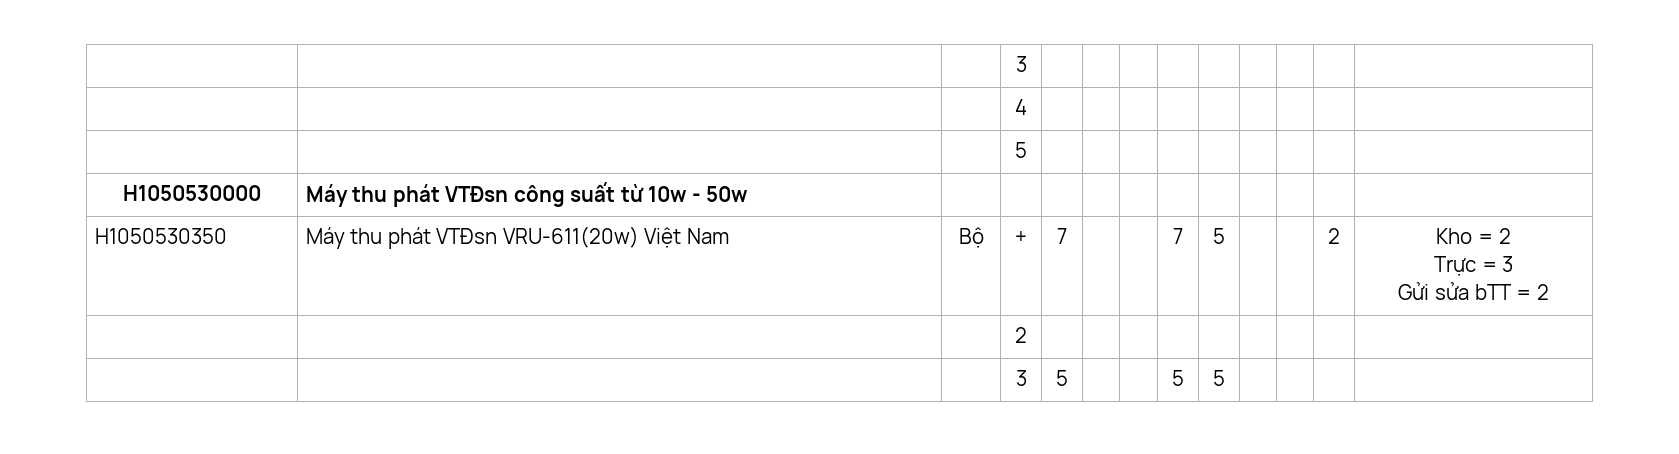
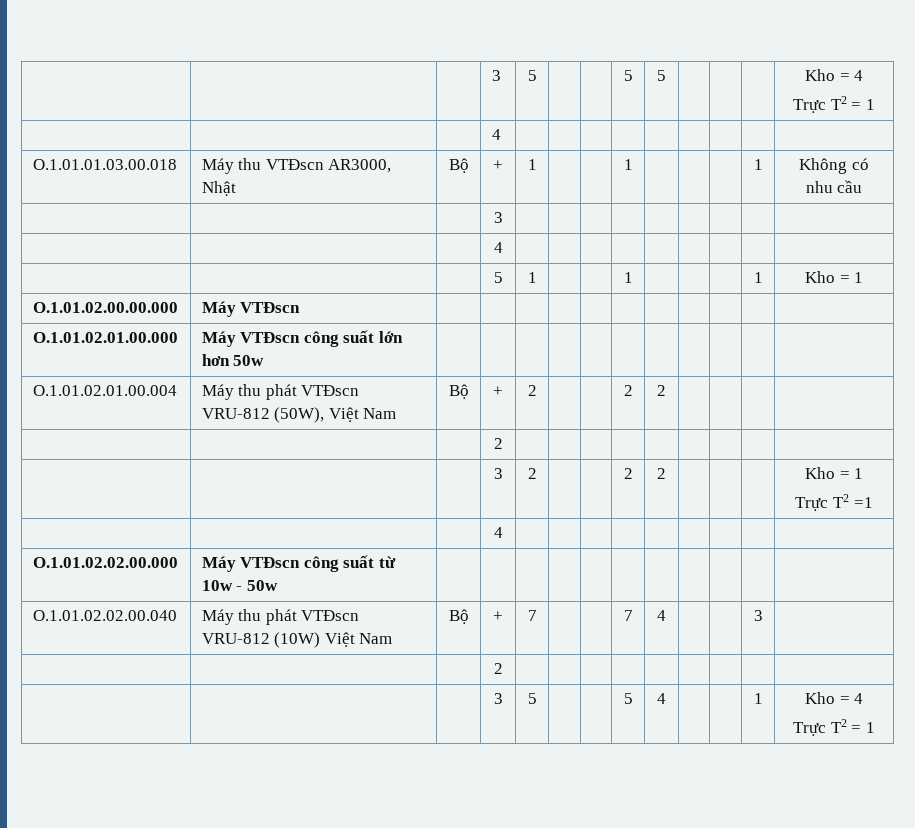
[1015,56,1027,72] [1015,99,1027,115] [1015,142,1027,158] [123,185,261,201] [305,184,509,207] | | | 3 | | | | | | | | | // | | | 4 | | | | | | | | | // | | | 5 | | | | | | | | | // H1050530000 | Máy thu phát VTĐsn -> [491,70,501,81] [527,70,537,81] [623,70,633,81] [657,70,666,81] [804,69,864,81] [793,96,875,113] [491,129,501,140] [32,159,177,170] [201,158,392,174] [201,181,236,196] [448,158,469,173] [493,160,503,170] [527,159,537,170] [623,159,633,170] [753,159,763,170] [799,158,869,174] [805,180,863,193] [493,212,503,223] [493,242,503,253] [493,272,503,283] [527,272,537,283] [623,272,633,283] [753,272,763,283] [804,271,864,283] [32,302,178,313] [201,301,301,317] [32,332,178,343] [201,330,403,347] [201,354,265,366] [32,385,177,396] [201,384,360,400] [201,407,397,423] [448,384,469,399] [493,386,503,396] [527,385,537,396] [623,385,633,396] [657,385,666,396] [493,438,503,449] [493,468,503,479] [527,468,537,479] [623,468,633,479] [657,468,666,479] [804,467,864,479] [795,494,873,511] [493,527,503,538] [32,557,178,568] [201,556,301,572] | | | 3 | 5 | | | 5 | 5 | | | | Kho = 4 // Trực T2 = 1 // | | | 4 | | | | | | | | | // O.1.01.01.03.00.018 | Máy thu VTĐscn AR3000, Nhật | Bộ | + | 1 | | | 1 | | | | 1 | Không có nhu cầu // | | | 3 | | | | | | | | | // | | | 4 | | | | | | | | | // | | | 5 | 1 | | | 1 | | | | 1 | Kho = 1 // O.1.01.02.00.00.000 | Máy VTĐscn | | | | | | | | | | | // O.1.01.02.01.00.000 | Máy VTĐscn công suất lớn hơn 50w | | | | | | | | | | | // O.1.01.02.01.00.004 | Máy thu phát VTĐscn VRU-812 (50W), Việt Nam | Bộ | + | 2 | | | 2 | 2 | | | | // | | | 2 | | | | | | | | | // | | | 3 | 2 | | | 2 | 2 | | | | Kho = 1 // Trực T2 =1 // | | | 4 | | | | | | | | | // O.1.01.02.02.00.000 | Máy VTĐscn
[94,228,227,244] [305,226,639,249] H1050530350 | Máy thu phát VTĐsn VRU-611(20w) -> [32,610,177,621] [201,609,360,625] [201,632,321,648] O.1.01.02.02.00.040 | Máy thu phát VTĐscn VRU-812 (10W)
[1213,228,1225,244] [1328,228,1340,244] [1436,228,1511,244] [1433,256,1514,276] [1398,282,1549,300] [1015,327,1027,343] [1015,370,1027,386] [1056,370,1068,386] [1172,370,1184,386] [1213,370,1225,386] 5 | | | 2 | Kho = 2 // Trực = 3 // Gửi sửa bTT = 2 // | | | 2 | | | | | | | | | // | | | 3 | 5 | | | 5 | 5 | | | | -> [657,610,666,621] [753,610,763,621] [493,663,503,674] [493,693,503,704] [527,693,537,704] [623,693,633,704] [657,693,666,704] [753,693,763,704] [804,692,864,704] [793,719,875,736] 4 | | | 3 | // | | | 2 | | | | | | | | | // | | | 3 | 5 | | | 5 | 4 | | | 1 | Kho = 4 // Trực T2 = 1

